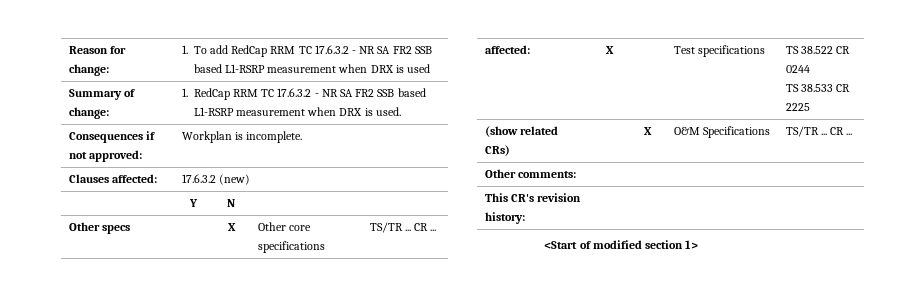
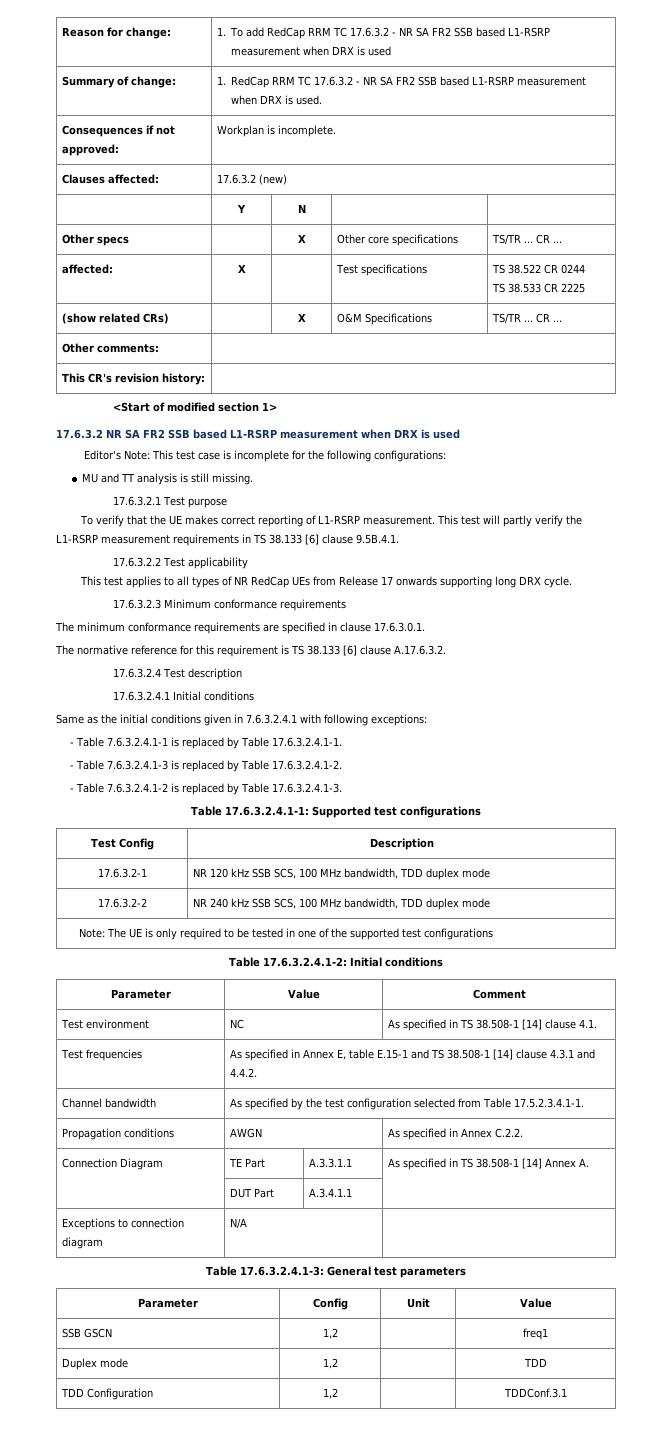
(699, 244) none -> [56,429,460,439] [84,450,447,462] [82,473,254,485] [112,496,227,508] [80,515,583,527] [56,534,399,546] [112,557,248,569] [80,576,573,588] [112,599,346,611] [55,622,425,634] [55,645,446,657] [112,668,242,680] [112,691,254,701] [56,714,427,726] [70,737,343,749] [70,760,343,772] [70,783,343,795] [191,806,481,818] [90,838,154,850] [369,838,434,850] [97,868,147,878] [192,868,490,880] [97,898,147,908] [192,898,490,910] [78,928,493,940] [229,957,443,967] [110,989,171,999] [287,989,320,999] [472,989,526,999] [60,1019,149,1029] [229,1019,244,1029] [387,1019,597,1031] [60,1049,142,1061] [229,1049,595,1061] [229,1068,257,1077] [61,1098,156,1108] [229,1098,584,1110] [61,1128,174,1140] [229,1128,262,1138] [387,1128,523,1140] [61,1158,163,1170] [228,1158,265,1168] [308,1158,352,1168] [387,1158,589,1170] [229,1188,274,1198] [308,1188,352,1198] [61,1218,184,1230] [61,1237,103,1249] [229,1218,247,1229] [206,1266,466,1278] [138,1298,198,1308] [312,1298,348,1310] [406,1298,430,1308] [519,1298,552,1308] [61,1328,112,1338] [322,1328,338,1339] [523,1328,548,1340] [61,1358,128,1370] [322,1358,338,1369] [523,1358,547,1367] [60,1388,153,1400] [322,1388,338,1399] [503,1388,567,1398] // 17.6.3.2 NR SA FR2 SSB based L1-RSRP measurement when DRX is used // Editor's Note: This test case is incomplete for the following configurations: // MU and TT analysis is still missing. // 17.6.3.2.1 Test purpose // To verify that the UE makes correct reporting of L1-RSRP measurement. This test will partly verify the L1-RSRP measurement requirements in TS 38.133 [6] clause 9.5B.4.1. // 17.6.3.2.2 Test applicability // This test applies to all types of NR RedCap UEs from Release 17 onwards supporting long DRX cycle. // 17.6.3.2.3 Minimum conformance requirements // The minimum conformance requirements are specified in clause 17.6.3.0.1. // The normative reference for this requirement is TS 38.133 [6] clause A.17.6.3.2. // 17.6.3.2.4 Test description // 17.6.3.2.4.1 Initial conditions // Same as the initial conditions given in 7.6.3.2.4.1 with following exceptions: // - Table 7.6.3.2.4.1-1 is replaced by Table 17.6.3.2.4.1-1. // - Table 7.6.3.2.4.1-3 is replaced by Table 17.6.3.2.4.1-2. // - Table 7.6.3.2.4.1-2 is replaced by Table 17.6.3.2.4.1-3. // Table 17.6.3.2.4.1-1: Supported test configurations // Test Config | Description // 17.6.3.2-1 | NR 120 kHz SSB SCS, 100 MHz bandwidth, TDD duplex mode // 17.6.3.2-2 | NR 240 kHz SSB SCS, 100 MHz bandwidth, TDD duplex mode // Note: The UE is only required to be tested in one of the supported test configurations // Table 17.6.3.2.4.1-2: Initial conditions // Parameter | Value | Comment // Test environment | NC | As specified in TS 38.508-1 [14] clause 4.1. // Test frequencies | As specified in Annex E, table E.15-1 and TS 38.508-1 [14] clause 4.3.1 and 4.4.2. // Channel bandwidth | As specified by the test configuration selected from Table 17.5.2.3.4.1-1. // Propagation conditions | AWGN | As specified in Annex C.2.2. // Connection Diagram | TE Part | A.3.3.1.1 | As specified in TS 38.508-1 [14] Annex A. // | DUT Part | A.3.4.1.1 | // Exceptions to connection diagram | N/A | // Table 17.6.3.2.4.1-3: General test parameters // Parameter | Config | Unit | Value // SSB GSCN | 1,2 | | freq1 // Duplex mode | 1,2 | | TDD // TDD Configuration | 1,2 | | TDDConf.3.1

